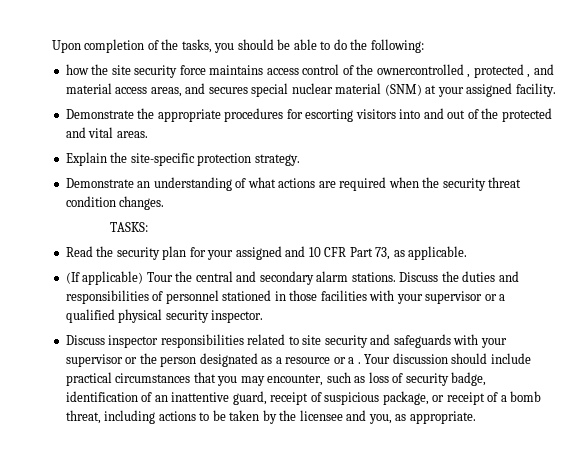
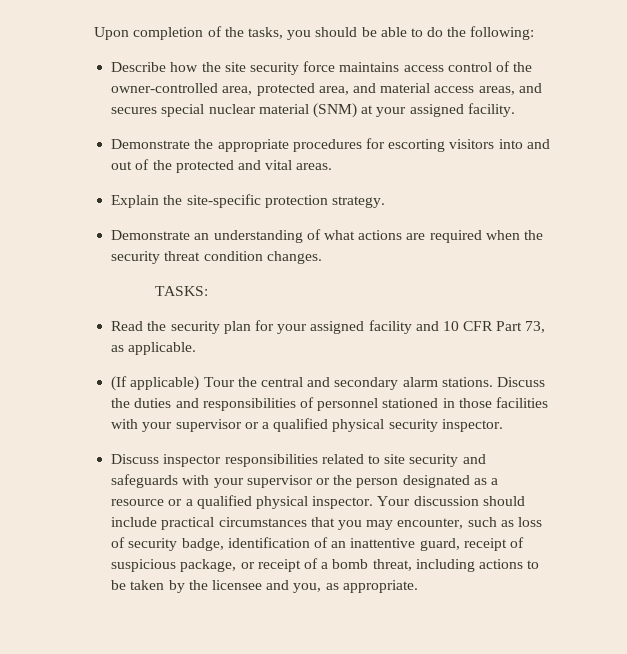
(424, 46) none -> [111,62,167,72] Describe
[376,64,531,78] ownercontrolled , protected , -> [111,83,349,96] owner-controlled area, protected area,
(282, 253) none -> [368,320,412,334] facility
[357,362,361,364] . -> [196,495,374,509] qualified physical inspector.

